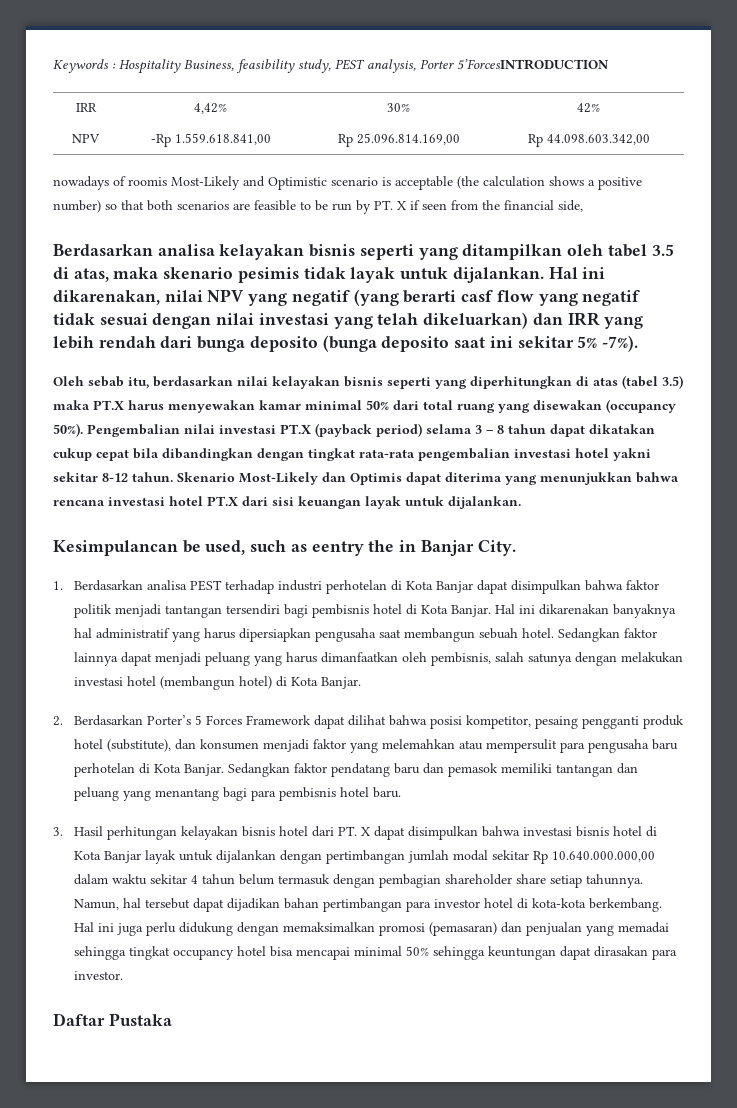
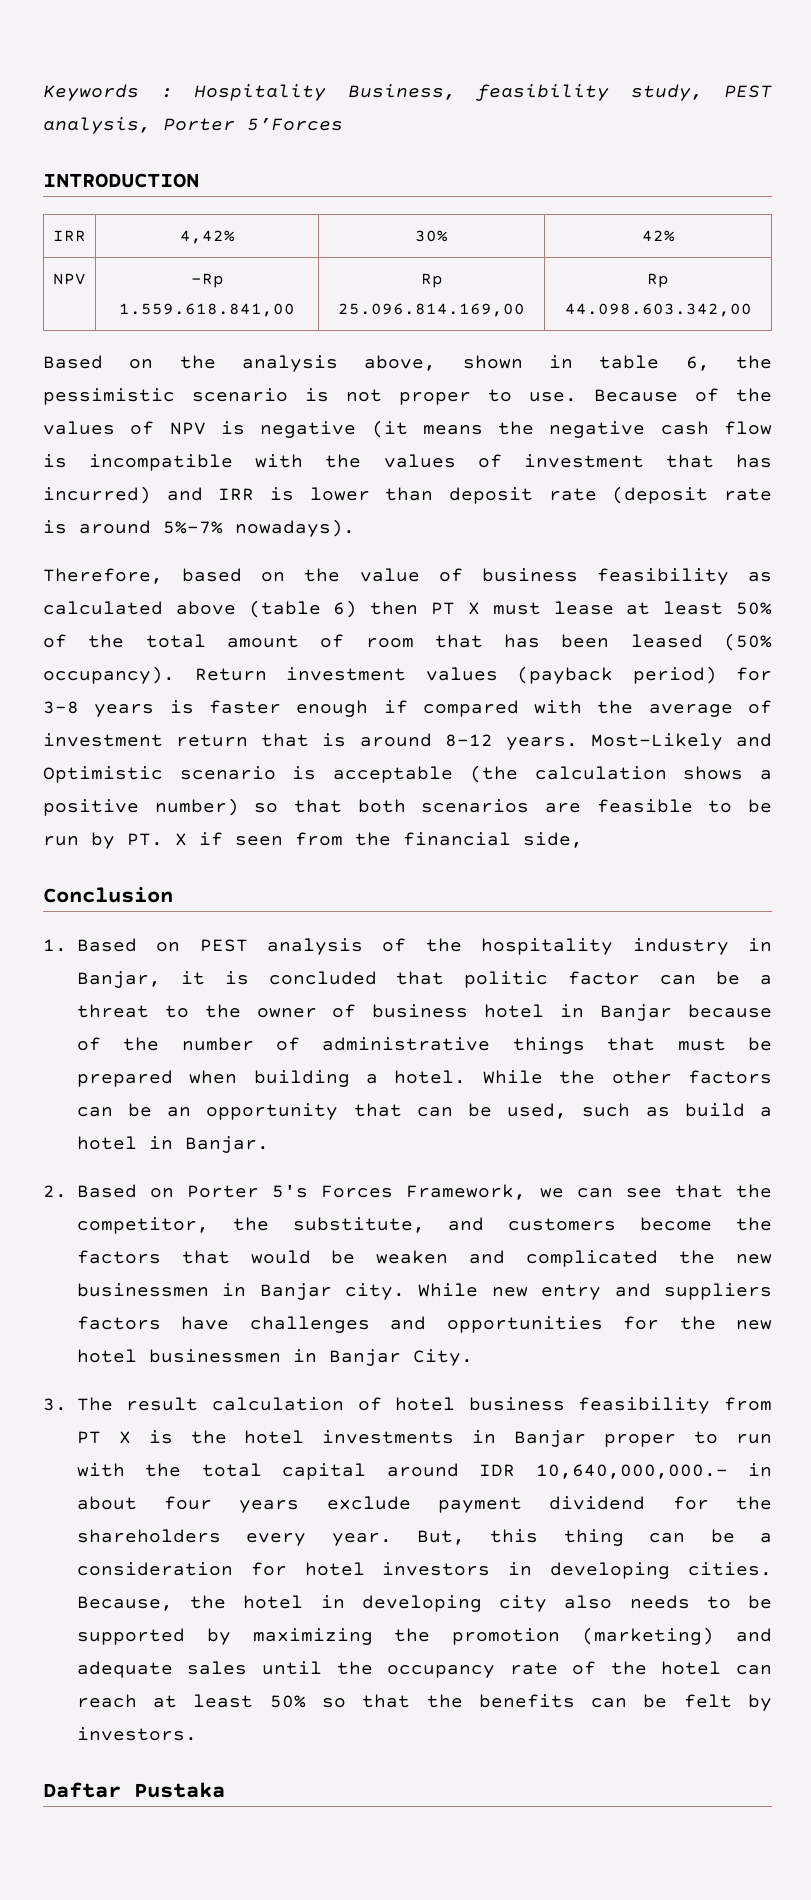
[457,59,609,70] 5’ForcesINTRODUCTION -> [247,117,343,131] [43,173,199,188] 5’Forces // INTRODUCTION
[53,176,167,190] nowadays of roomis -> [43,355,773,372] [43,388,772,405] [43,420,772,438] [43,454,772,471] [43,486,772,504] [43,519,355,537] [43,568,772,585] [43,600,773,618] [43,633,772,651] [43,666,772,684] [43,700,772,717] [43,733,578,750] Based on the analysis above, shown in table 6, the pessimistic scenario is not proper to use. Because of the values of NPV is negative (it means the negative cash flow is incompatible with the values of investment that has incurred) and IRR is lower than deposit rate (deposit rate is around 5%-7% nowadays). // Therefore, based on the value of business feasibility as calculated above (table 6) then PT X must lease at least 50% of the total amount of room that has been leased (50% occupancy). Return investment values (payback period) for 3-8 years is faster enough if compared with the average of investment return that is around 8-12 years.
[53,244,674,260] [53,267,606,283] [53,289,641,306] [53,312,644,329] [53,335,638,352] [53,375,683,389] [53,399,676,413] [53,423,655,437] [53,448,651,461] [53,472,679,485] [53,496,521,509] [53,540,516,556] [53,580,660,594] [74,604,677,618] [74,628,658,642] [74,652,684,666] [74,676,362,690] [53,715,685,729] [74,739,679,753] [74,763,639,777] [74,787,402,801] [53,826,658,840] [74,850,656,864] [74,874,644,888] [74,898,663,912] [74,922,670,936] [74,946,678,960] [74,971,124,980] Berdasarkan analisa kelayakan bisnis seperti yang ditampilkan oleh tabel 3.5 di atas, maka skenario pesimis tidak layak untuk dijalankan. Hal ini dikarenakan, nilai NPV yang negatif (yang berarti casf flow yang negatif tidak sesuai dengan nilai investasi yang telah dikeluarkan) dan IRR yang lebih rendah dari bunga deposito (bunga deposito saat ini sekitar 5% -7%). // Oleh sebab itu, berdasarkan nilai kelayakan bisnis seperti yang diperhitungkan di atas (tabel 3.5) maka PT.X harus menyewakan kamar minimal 50% dari total ruang yang disewakan (occupancy 50%). Pengembalian nilai investasi PT.X (payback period) selama 3 – 8 tahun dapat dikatakan cukup cepat bila dibandingkan dengan tingkat rata-rata pengembalian investasi hotel yakni sekitar 8-12 tahun. Skenario Most-Likely dan Optimis dapat diterima yang menunjukkan bahwa rencana investasi hotel PT.X dari sisi keuangan layak untuk dijalankan. // Kesimpulancan be used, such as eentry the in Banjar City. // 1. Berdasarkan analisa PEST terhadap industri perhotelan di Kota Banjar dapat disimpulkan bahwa faktor politik menjadi tantangan tersendiri bagi pembisnis hotel di Kota Banjar. Hal ini dikarenakan banyaknya hal administratif yang harus dipersiapkan pengusaha saat membangun sebuah hotel. Sedangkan faktor lainnya dapat menjadi peluang yang harus dimanfaatkan oleh pembisnis, salah satunya dengan melakukan investasi hotel (membangun hotel) di Kota Banjar. // 2. Berdasarkan Porter’s 5 Forces Framework dapat dilihat bahwa posisi kompetitor, pesaing pengganti produk hotel (substitute), dan konsumen menjadi faktor yang melemahkan atau mempersulit para pengusaha baru perhotelan di Kota Banjar. Sedangkan faktor pendatang baru dan pemasok memiliki tantangan dan peluang yang menantang bagi para pembisnis hotel baru. // 3. Hasil perhitungan kelayakan bisnis hotel dari PT. X dapat disimpulkan bahwa investasi bisnis hotel di Kota Banjar layak untuk dijalankan dengan pertimbangan jumlah modal sekitar Rp 10.640.000.000,00 dalam waktu sekitar 4 tahun belum termasuk dengan pembagian shareholder share setiap tahunnya. Namun, hal tersebut dapat dijadikan bahan pertimbangan para investor hotel di kota-kota berkembang. Hal ini juga perlu didukung dengan memaksimalkan promosi (pemasaran) dan penjualan yang memadai sehingga tingkat occupancy hotel bisa mencapai minimal 50% sehingga keuntungan dapat dirasakan para investor. -> [43,887,173,903] [43,938,772,955] [76,971,772,988] [76,1004,772,1021] [76,1037,772,1054] [76,1070,772,1087] [76,1103,773,1120] [76,1136,269,1153] [43,1184,772,1200] [76,1217,772,1234] [76,1250,772,1267] [76,1283,772,1300] [76,1316,772,1333] [76,1349,473,1366] [43,1397,772,1414] [76,1430,772,1447] [76,1463,772,1480] [76,1496,772,1513] [76,1529,772,1546] [76,1562,772,1579] [76,1595,772,1612] [76,1627,772,1645] [76,1661,773,1678] [76,1694,772,1711] [76,1727,197,1741] Conclusion // 1. Based on PEST analysis of the hospitality industry in Banjar, it is concluded that politic factor can be a threat to the owner of business hotel in Banjar because of the number of administrative things that must be prepared when building a hotel. While the other factors can be an opportunity that can be used, such as build a hotel in Banjar. // 2. Based on Porter 5's Forces Framework, we can see that the competitor, the substitute, and customers become the factors that would be weaken and complicated the new businessmen in Banjar city. While new entry and suppliers factors have challenges and opportunities for the new hotel businessmen in Banjar City. // 3. The result calculation of hotel business feasibility from PT X is the hotel investments in Banjar proper to run with the total capital around IDR 10,640,000,000.- in about four years exclude payment dividend for the shareholders every year. But, this thing can be a consideration for hotel investors in developing cities. Because, the hotel in developing city also needs to be supported by maximizing the promotion (marketing) and adequate sales until the occupancy rate of the hotel can reach at least 50% so that the benefits can be felt by investors.

